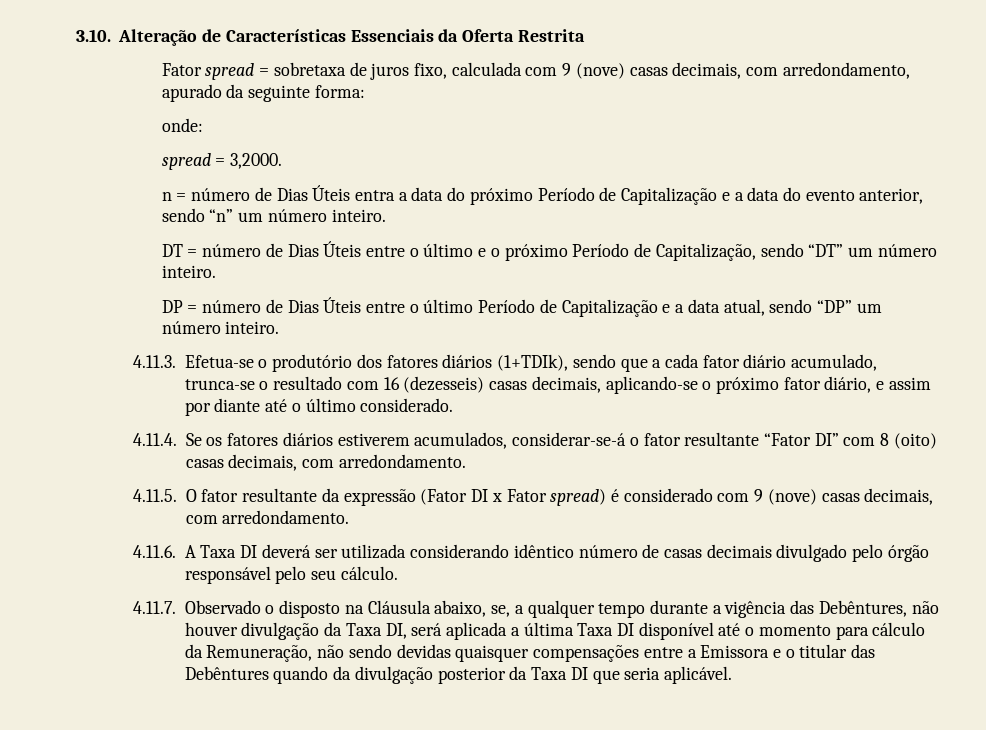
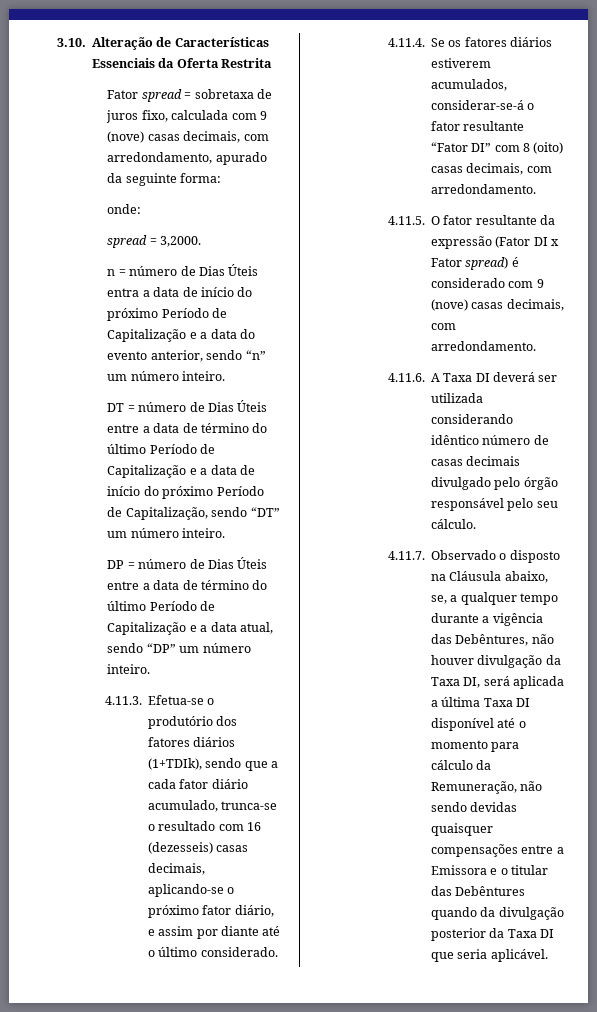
(444, 194) none -> [182,287,234,297] de início
[409,243,500,257] o último e o -> [142,423,268,433] [107,444,216,454] [107,465,255,478] [107,486,159,496] a data de término do último Período de Capitalização e a data de início do
[409,304,419,313] o -> [142,580,268,590] a data de término do

